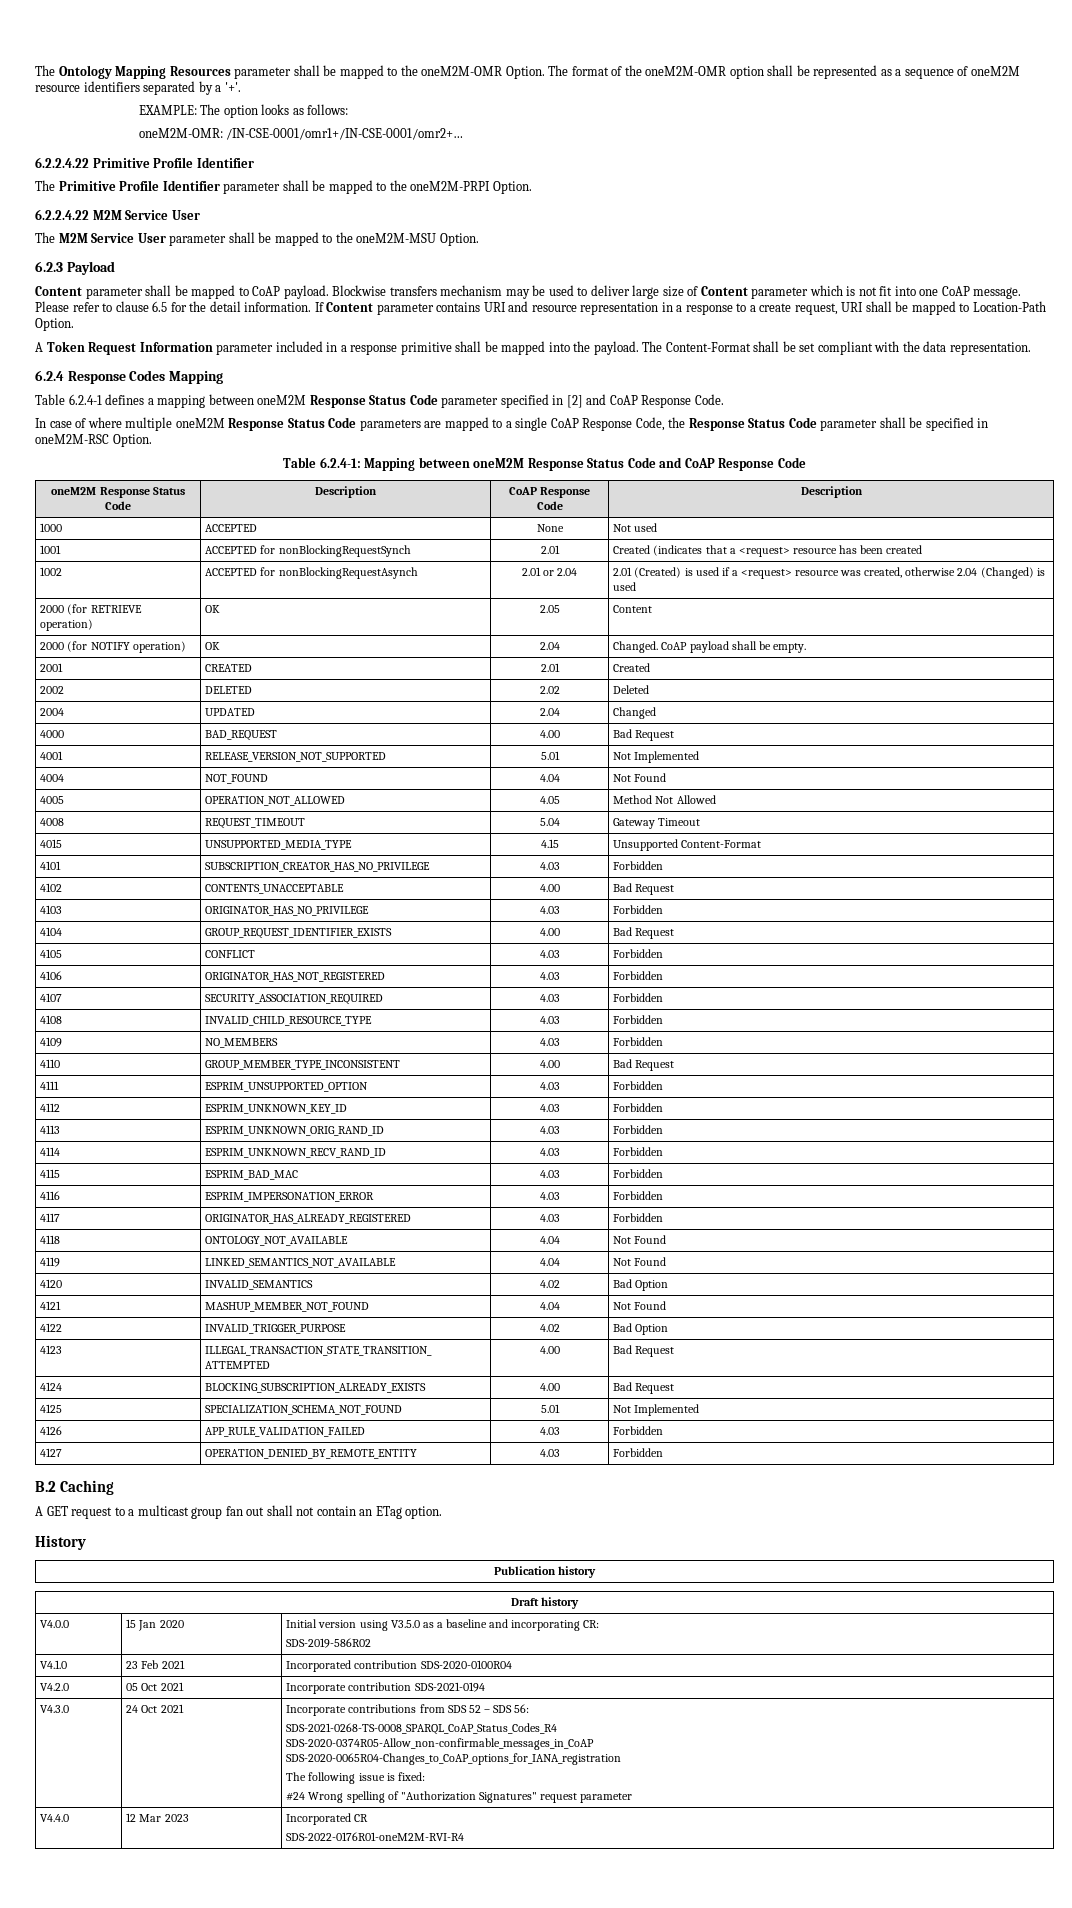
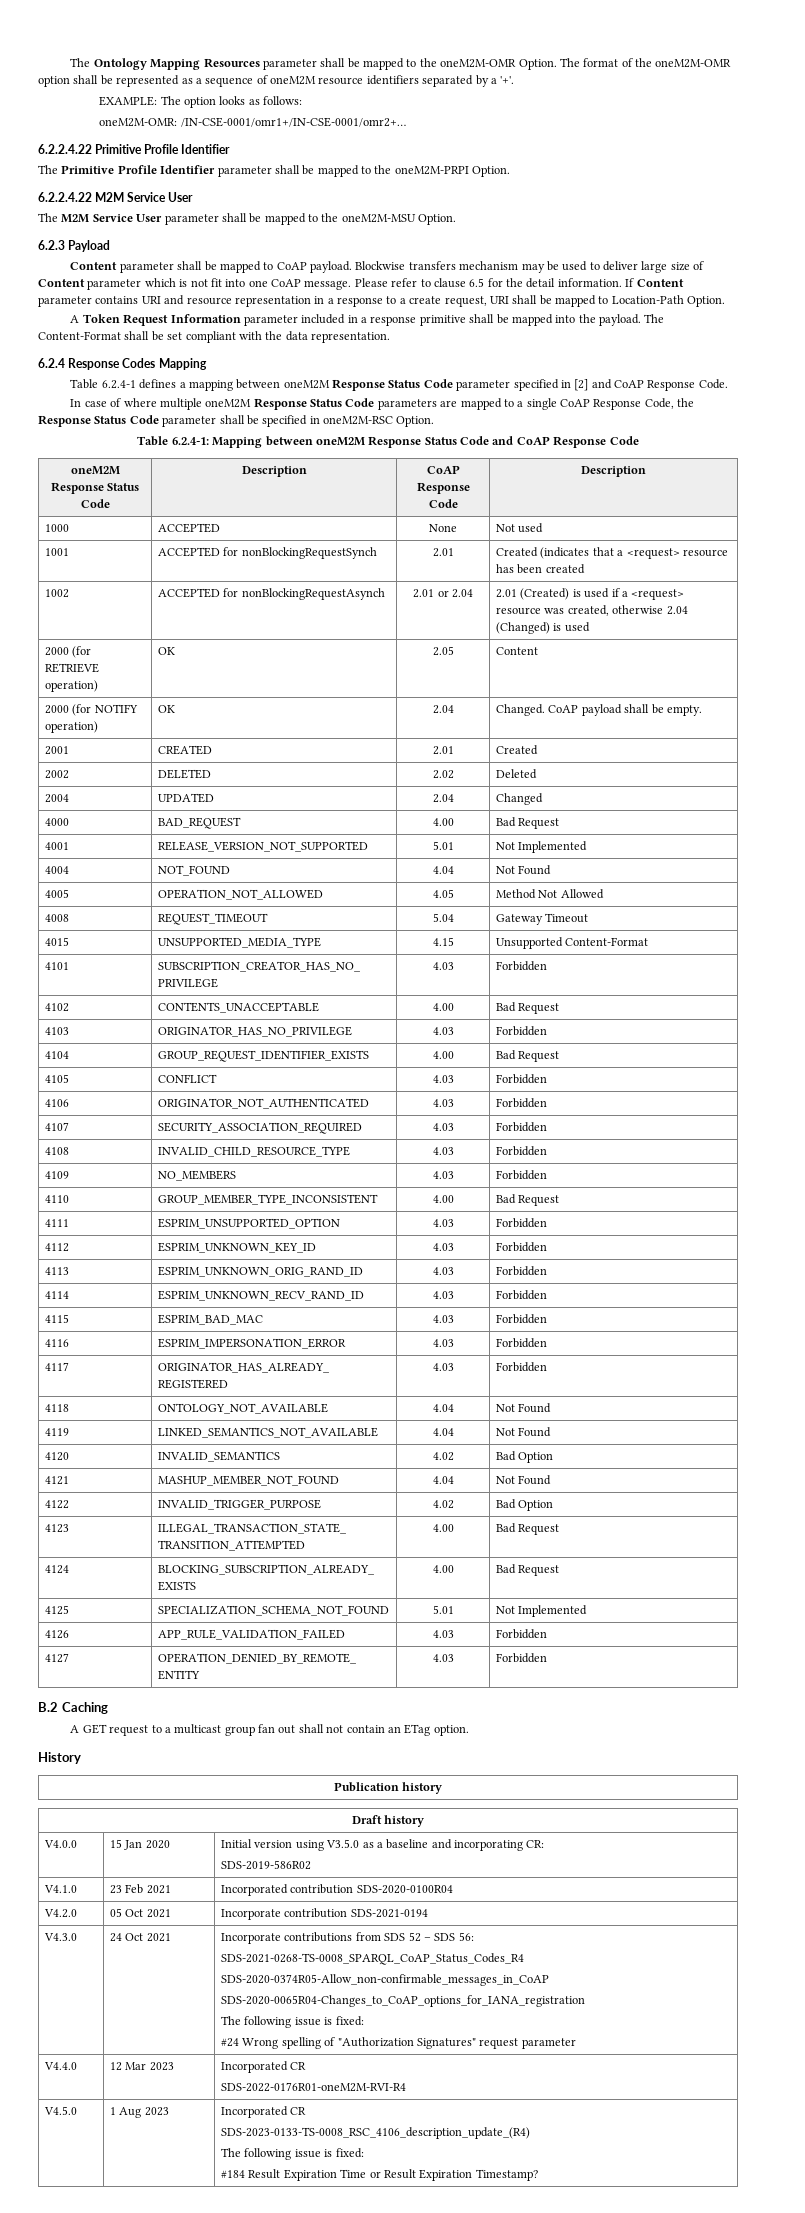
[205,972,386,982] ORIGINATOR_HAS_NOT_REGISTERED -> [158,1098,370,1109] ORIGINATOR_NOT_AUTHENTICATED
(465, 1836) none -> [44,2106,78,2115] [110,2107,169,2118] [221,2106,307,2118] [221,2127,531,2139] [221,2148,364,2160] [221,2169,538,2181] // V4.5.0 | 1 Aug 2023 | Incorporated CR // SDS-2023-0133-TS-0008_RSC_4106_description_update_(R4) // The following issue is fixed: // #184 Result Expiration Time or Result Expiration Timestamp?

